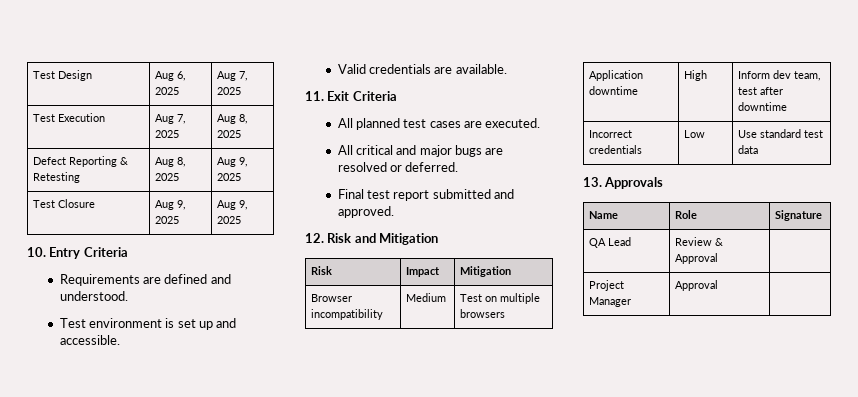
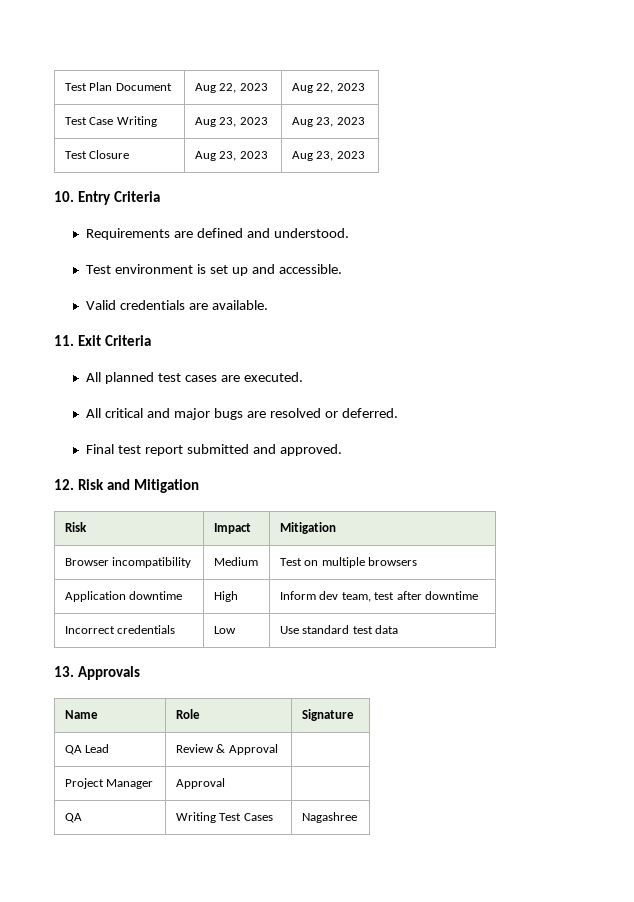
[33,70,93,81] [155,71,187,81] [155,87,180,95] [217,71,249,81] [217,87,242,95] [33,113,106,122] [155,114,187,124] [155,130,180,138] [217,114,249,124] [217,130,242,138] [33,156,129,167] [33,172,81,183] [155,157,187,167] [155,173,180,181] [217,157,249,167] [217,173,242,181] Test Design | Aug 6, 2025 | Aug 7, 2025 // Test Execution | Aug 7, 2025 | Aug 8, 2025 // Defect Reporting & Retesting | Aug 8, 2025 | Aug 9, 2025 -> [64,82,172,91] [194,83,268,93] [291,83,365,93] [64,116,157,127] [194,117,268,127] [291,117,365,127] Test Plan Document | Aug 22, 2023 | Aug 22, 2023 // Test Case Writing | Aug 23, 2023 | Aug 23, 2023
[177,200,187,210] [155,216,180,224] [217,200,249,210] [217,216,242,224] 9, 2025 | Aug 9, 2025 -> [219,151,268,161] [291,151,365,161] 23, 2023 | Aug 23, 2023
(719, 285) none -> [64,813,82,823] [175,812,273,823] [301,812,357,823] // QA | Writing Test Cases | Nagashree

